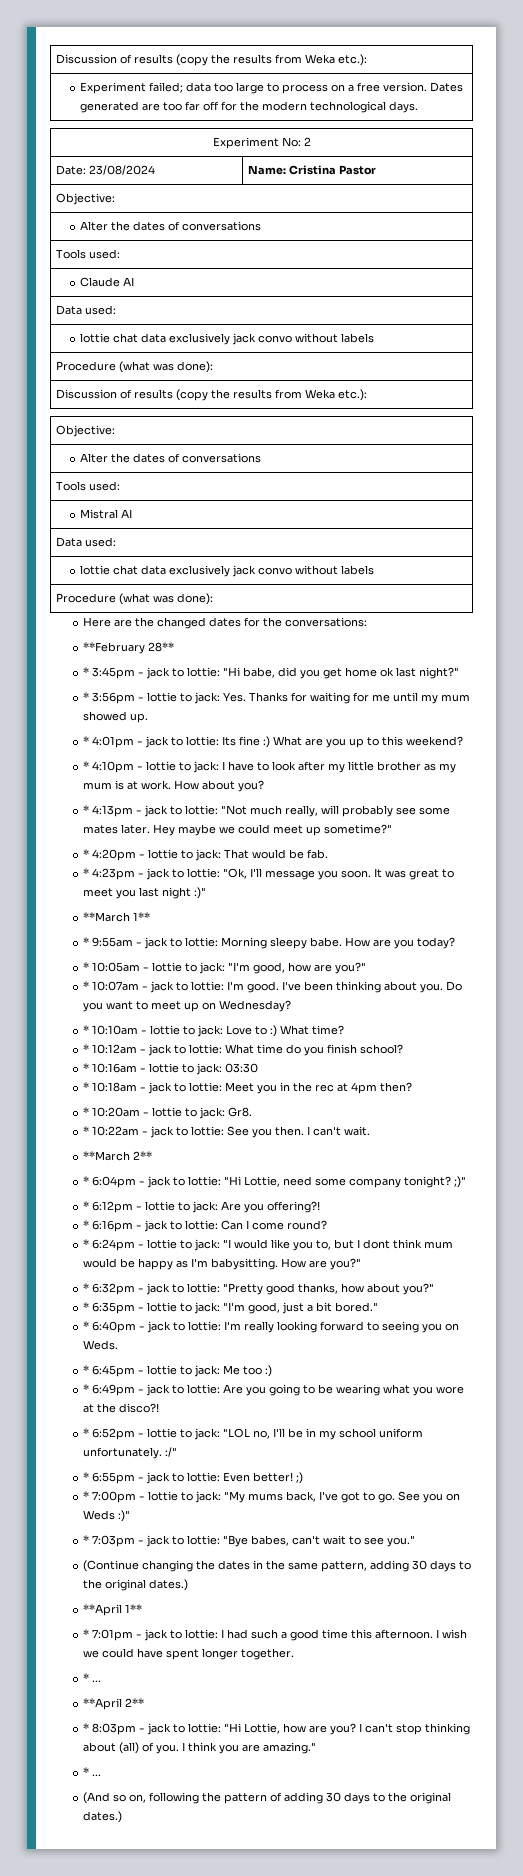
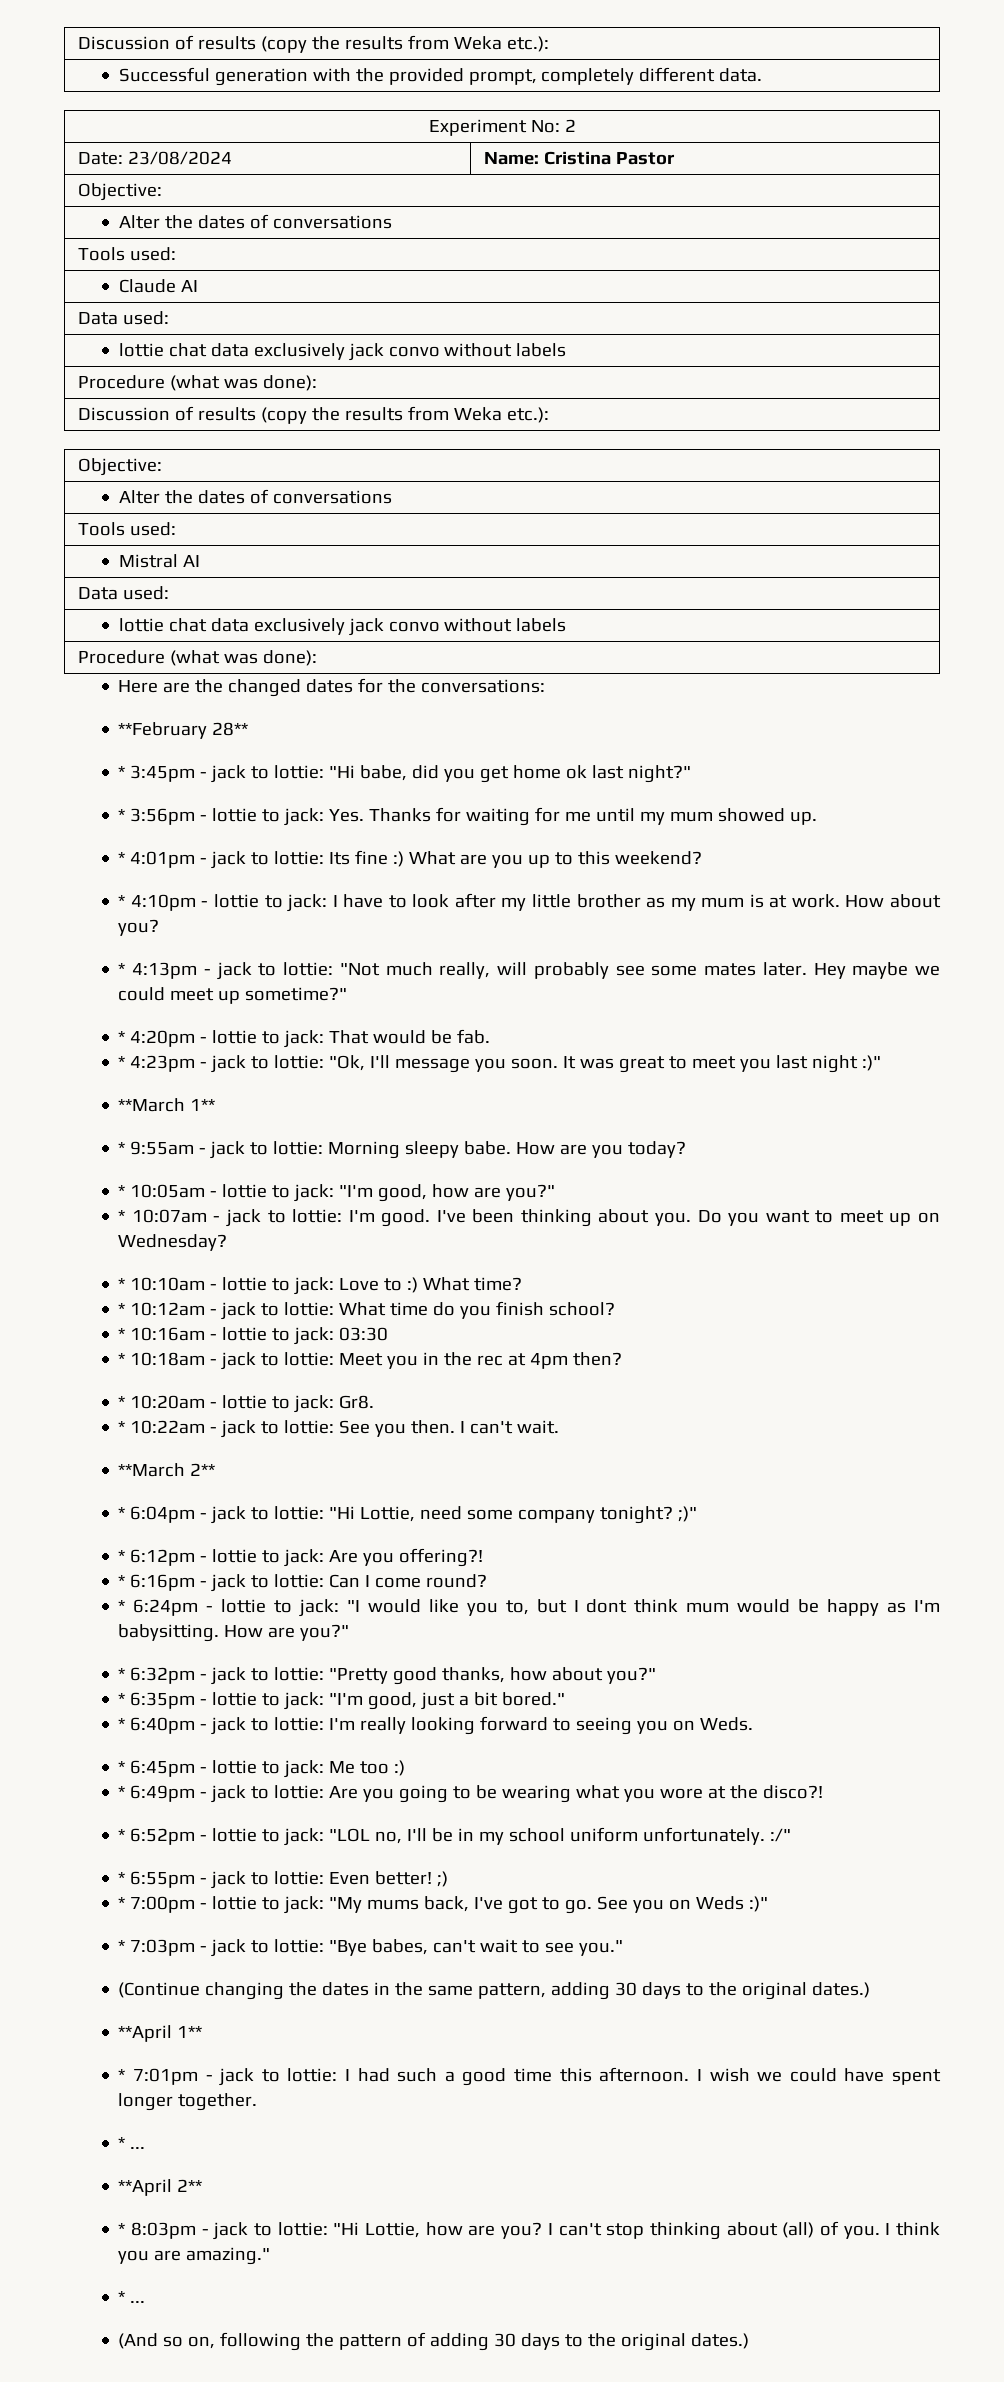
[55,54,367,66] [80,82,464,94] [80,101,419,113] Discussion of results (copy the results from Weka etc.): // Experiment failed; data too large to process on a free version. Dates generated are too far off for the modern technological days. -> [77,35,549,53] [118,67,763,86] Discussion of results (copy the results from Weka etc.): // Successful generation with the provided prompt, completely different data.

